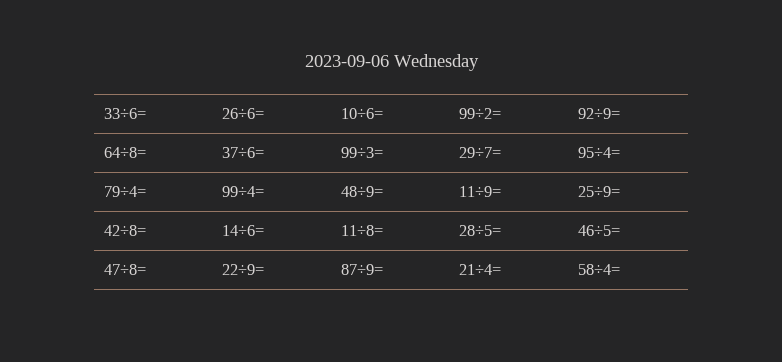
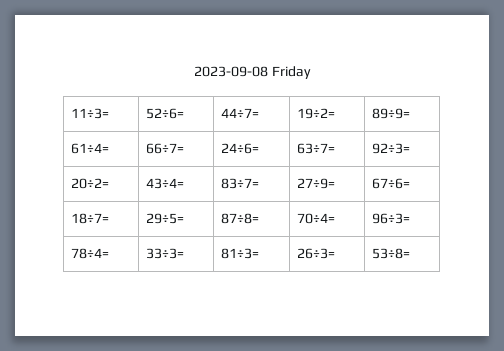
[304,54,479,71] [104,108,147,119] [222,108,265,119] [341,108,384,119] [459,108,502,119] [578,108,621,119] [104,147,147,158] [222,147,265,158] [341,147,384,158] [459,147,502,158] [578,147,621,158] [104,186,147,197] [222,186,265,197] [341,186,384,197] [459,186,502,197] [578,186,621,197] [104,225,147,236] [222,225,265,236] [341,225,384,236] [459,225,502,236] [578,225,621,236] [104,264,147,275] [222,264,265,275] [341,264,384,275] [459,264,502,275] [578,264,621,275] 2023-09-06 Wednesday // 33÷6= | 26÷6= | 10÷6= | 99÷2= | 92÷9= // 64÷8= | 37÷6= | 99÷3= | 29÷7= | 95÷4= // 79÷4= | 99÷4= | 48÷9= | 11÷9= | 25÷9= // 42÷8= | 14÷6= | 11÷8= | 28÷5= | 46÷5= // 47÷8= | 22÷9= | 87÷9= | 21÷4= | 58÷4= -> [194,66,311,79] [70,108,109,119] [145,108,184,119] [220,108,259,118] [296,108,335,119] [371,108,410,119] [70,143,109,154] [145,143,184,154] [220,143,259,154] [296,143,335,154] [371,143,410,154] [70,178,109,189] [145,178,184,189] [220,178,259,189] [296,178,335,189] [371,178,410,189] [70,213,109,224] [145,213,184,224] [220,213,259,224] [296,213,335,224] [371,213,410,224] [70,248,109,259] [145,248,184,259] [220,248,259,259] [296,248,335,259] [371,248,410,259] 2023-09-08 Friday // 11÷3= | 52÷6= | 44÷7= | 19÷2= | 89÷9= // 61÷4= | 66÷7= | 24÷6= | 63÷7= | 92÷3= // 20÷2= | 43÷4= | 83÷7= | 27÷9= | 67÷6= // 18÷7= | 29÷5= | 87÷8= | 70÷4= | 96÷3= // 78÷4= | 33÷3= | 81÷3= | 26÷3= | 53÷8=

